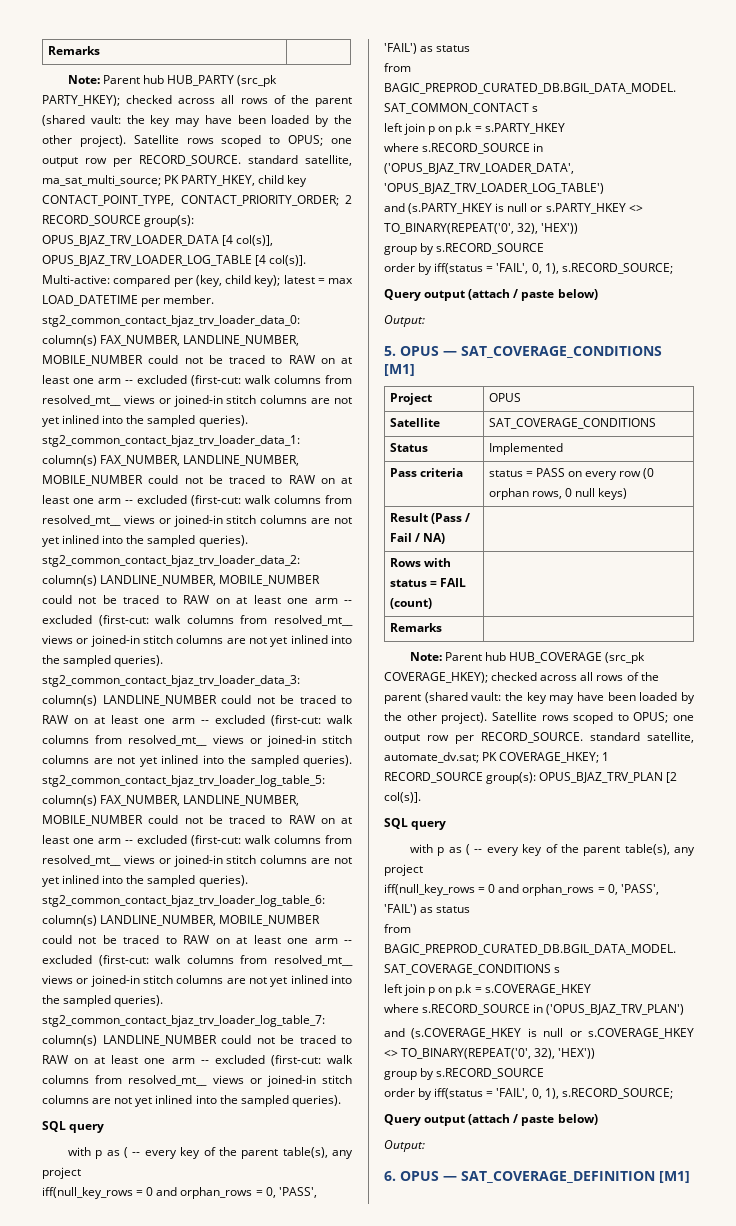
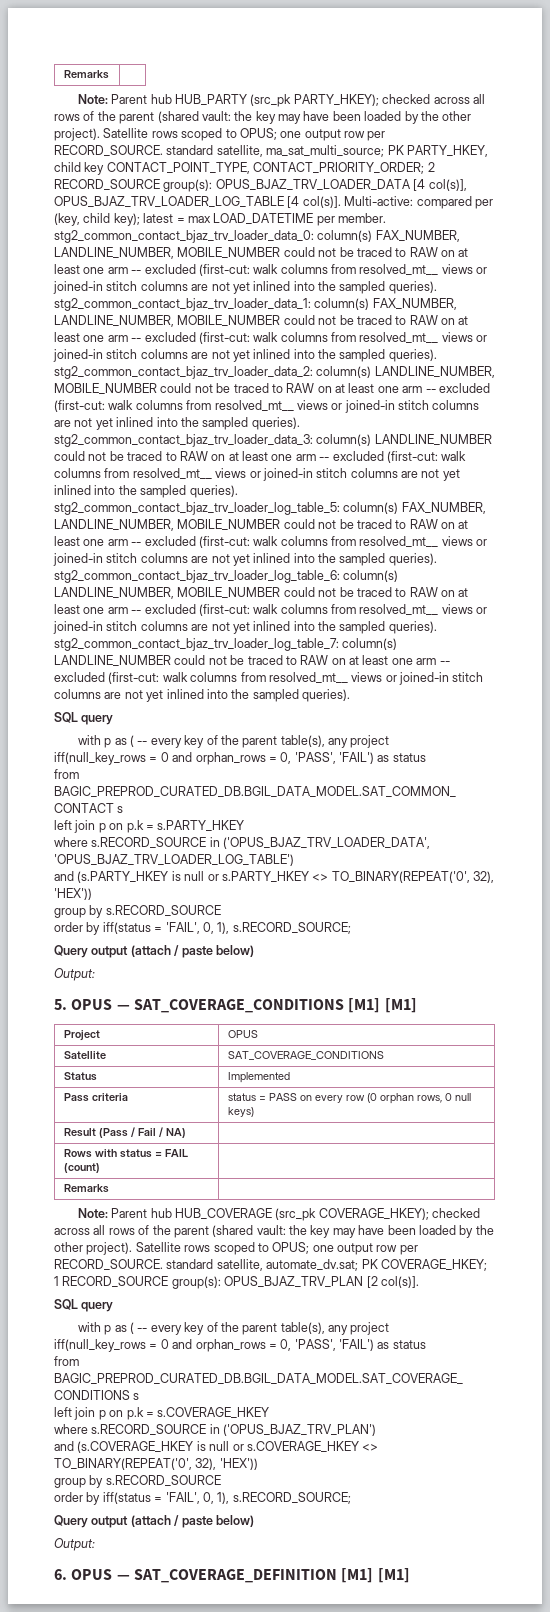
(415, 370) none -> [384,998,417,1013] [M1]
(690, 1177) none -> [377,1568,410,1583] [M1]

